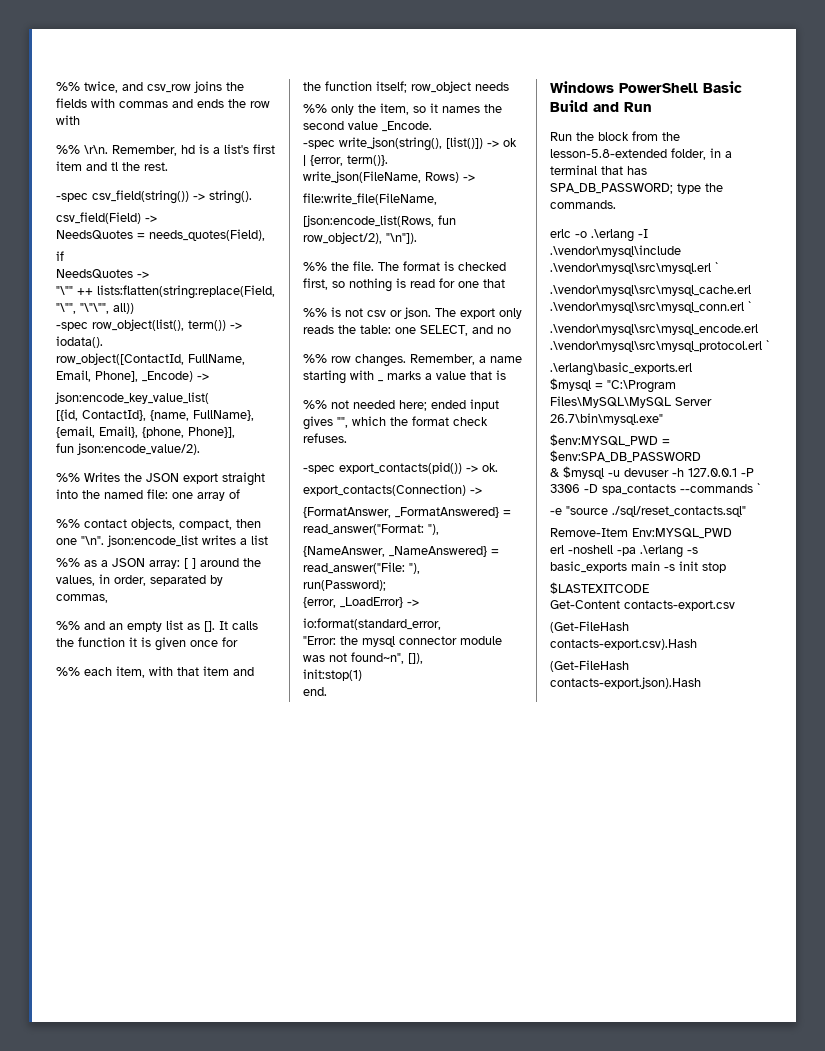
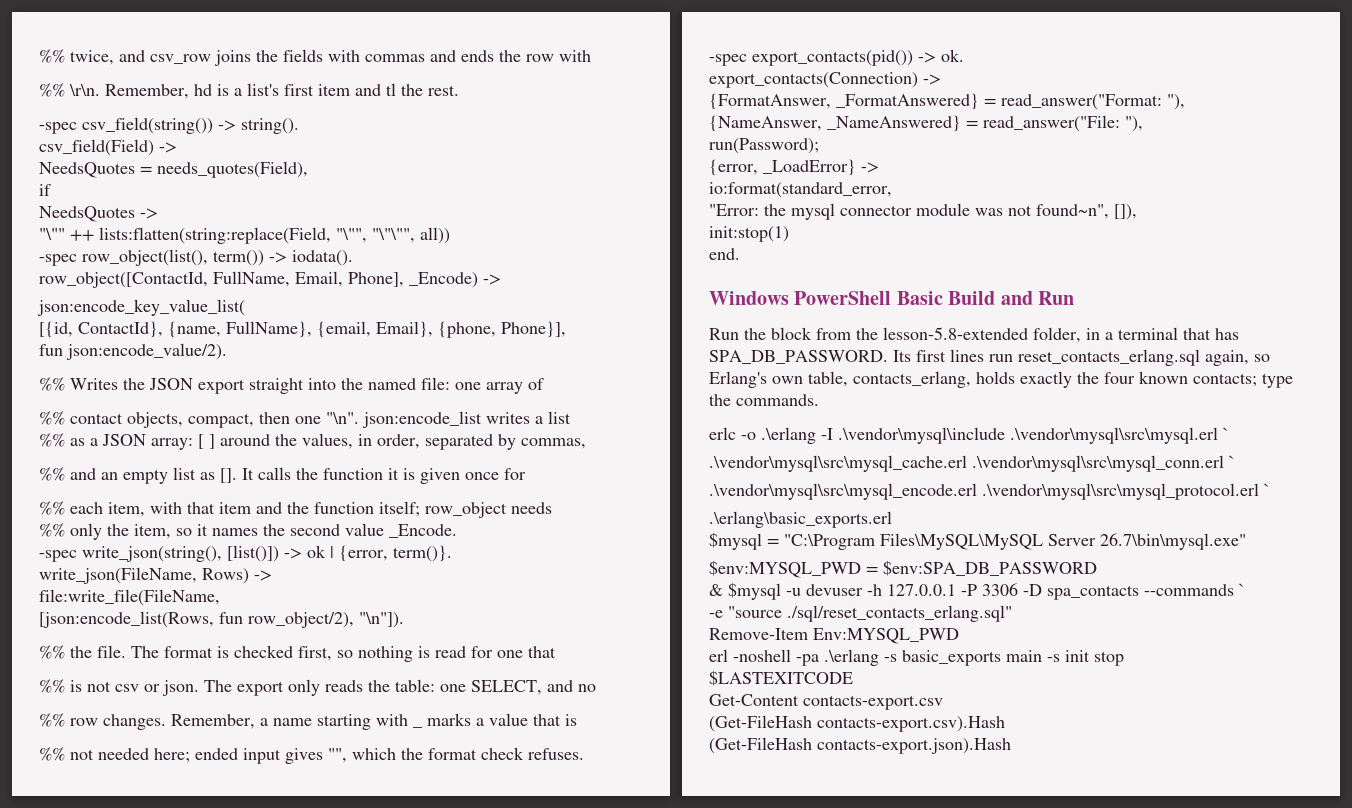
[550,183,673,194] SPA_DB_PASSWORD; -> [709,349,1270,366] [709,371,1257,388] SPA_DB_PASSWORD. Its first lines run reset_contacts_erlang.sql again, so Erlang's own table, contacts_erlang, holds exactly the four known contacts;
[612,506,746,517] ./sql/reset_contacts.sql" -> [787,605,1012,622] ./sql/reset_contacts_erlang.sql"

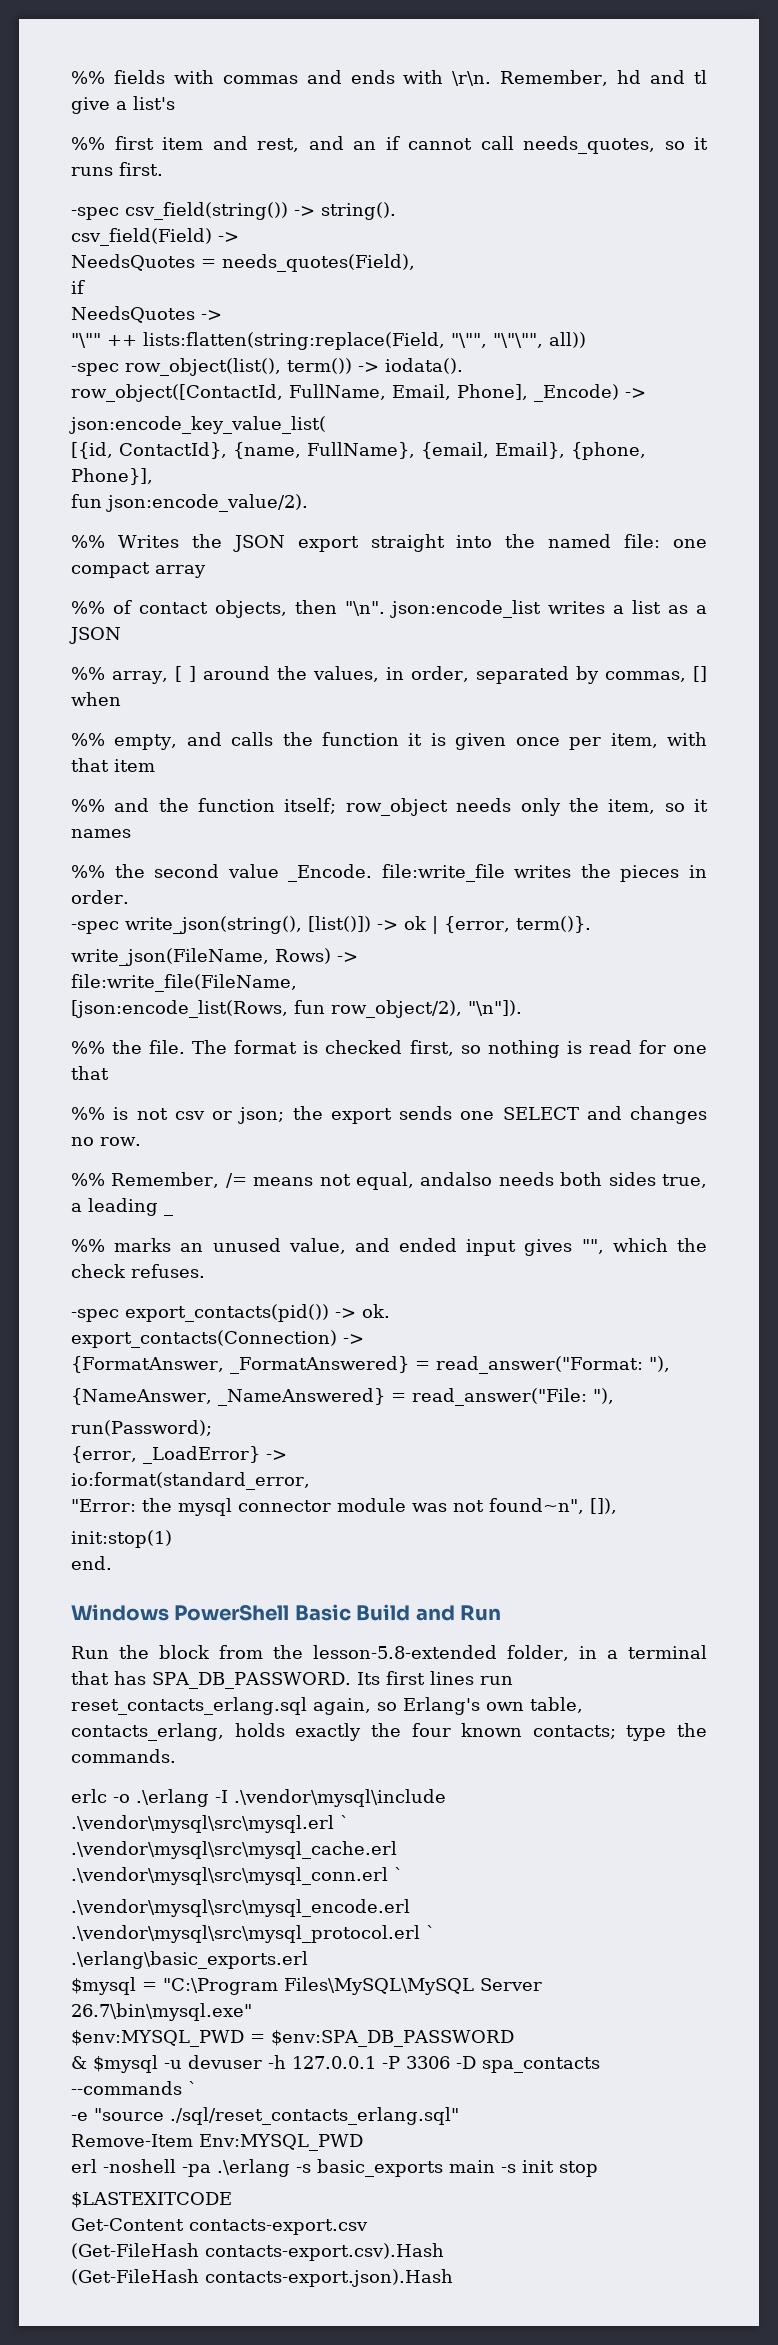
[39,49,278,66] %% twice, and csv_row joins the -> [71,71,105,84] %%
[499,50,591,62] [39,83,65,97] the row with // %% -> [403,70,444,84] with
[217,84,229,96] is -> [650,70,708,84] [71,97,110,114] and tl give
(279, 89) none -> [71,137,105,150] // %%
[386,83,459,96] tl the rest. -> [257,136,708,154] [71,162,163,176] rest, and an if cannot call needs_quotes, so it runs first.
(481, 386) none -> [71,562,150,578] compact
[528,378,544,390] [39,411,65,425] of // %% -> [71,600,132,614] // %% of
[188,412,321,428] compact, then one -> [294,600,337,614] then
[39,433,65,447] // %% -> (662, 607) none
[151,438,193,450] array: -> [71,667,169,684] // %% array,
[39,467,254,484] // %% and an empty list as []. It -> [693,666,707,682] [71,692,121,706] [71,732,222,750] [] when // %% empty, and
[504,468,526,480] [39,501,103,515] for // %% each -> [569,737,602,750] per
(251, 508) none -> [71,799,105,812] // %%
[39,523,65,537] // %% -> (512, 805) none
(258, 532) none -> [71,865,105,878] // %%
(457, 531) none -> [381,864,707,882] [71,890,129,904] file:write_file writes the pieces in order.
[162,679,573,696] json. The export only reads the table: one SELECT, and -> [238,1106,707,1124] json; the export sends one SELECT and changes
[39,713,408,730] [413,726,422,728] [427,713,577,726] [39,747,190,763] // %% row changes. Remember, a name starting with _ marks a value that is // %% not needed here; -> [100,1137,141,1146] [71,1172,707,1190] [71,1198,173,1216] [71,1238,390,1254] row. // %% Remember, /= means not equal, andalso needs both sides true, a leading _ // %% marks an unused value, and
[428,748,477,760] format -> (707, 1245) none

